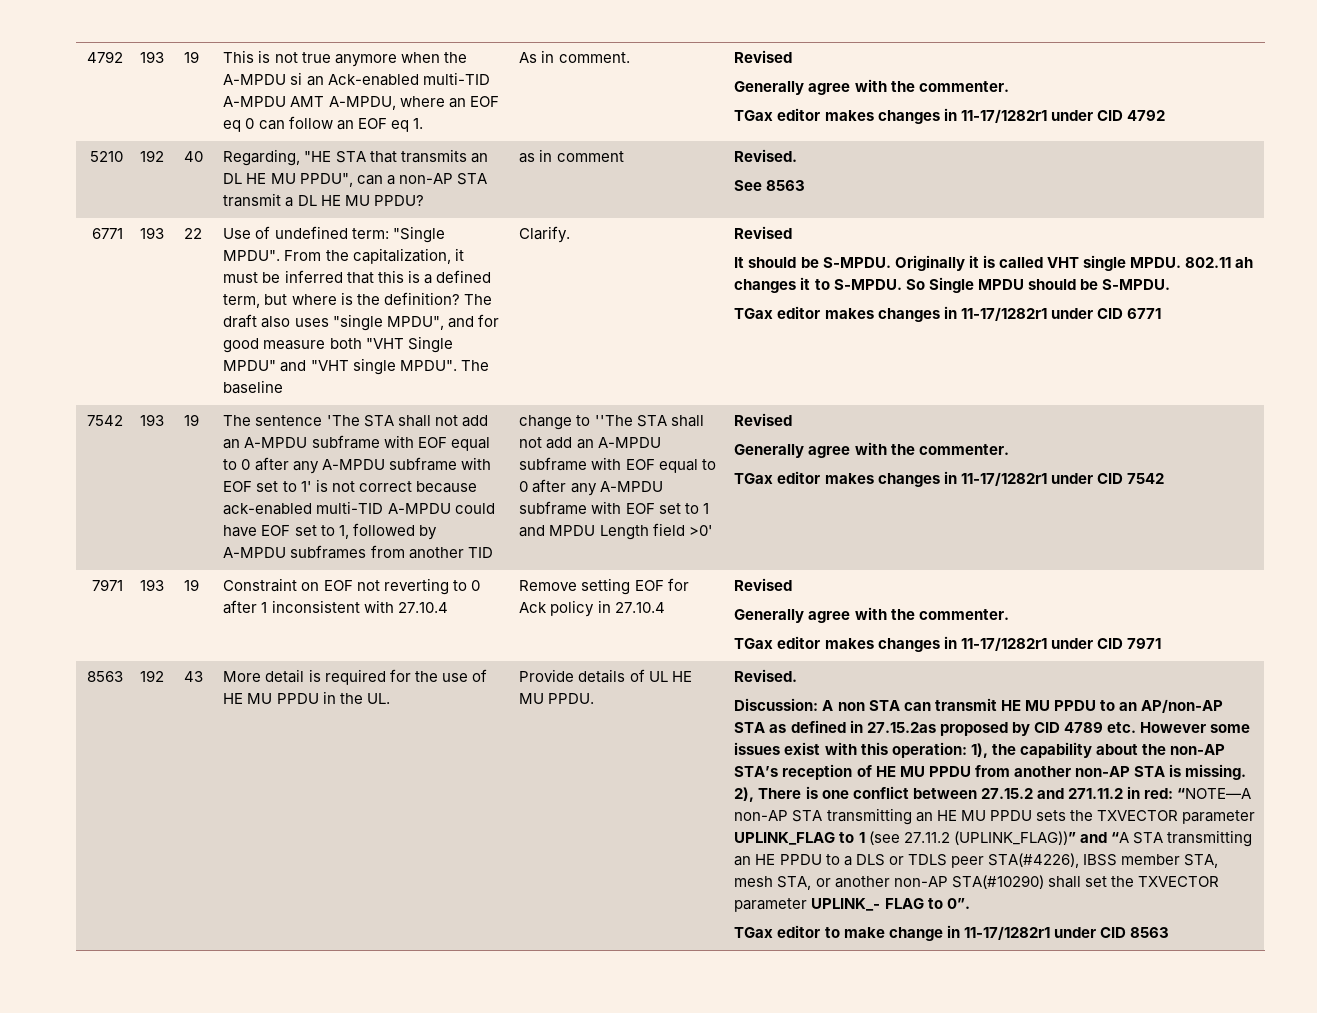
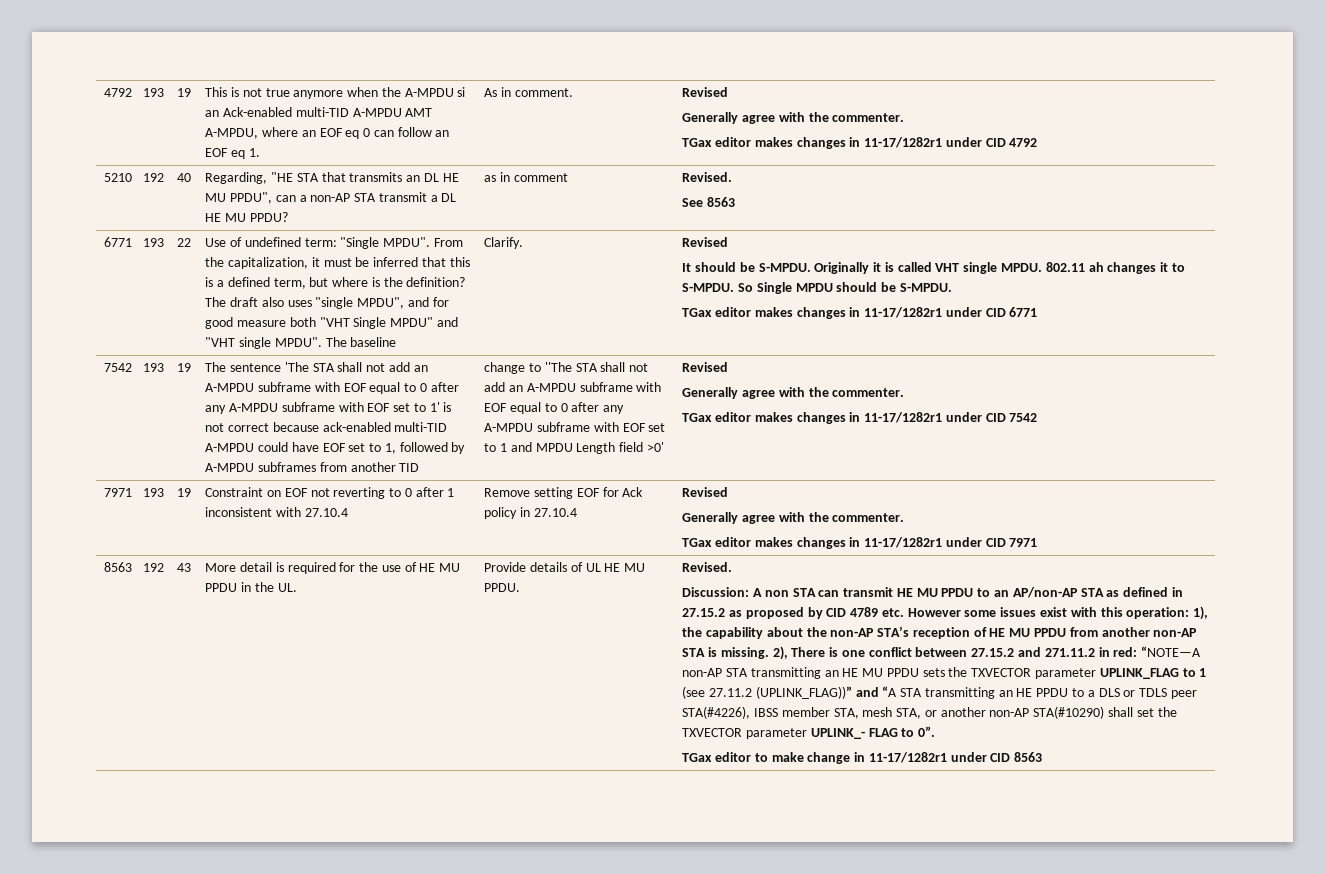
[866,722,936,733] 27.15.2as -> [682,608,742,617] 27.15.2 as

